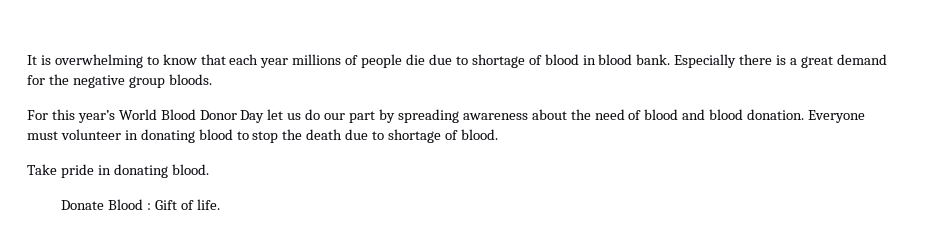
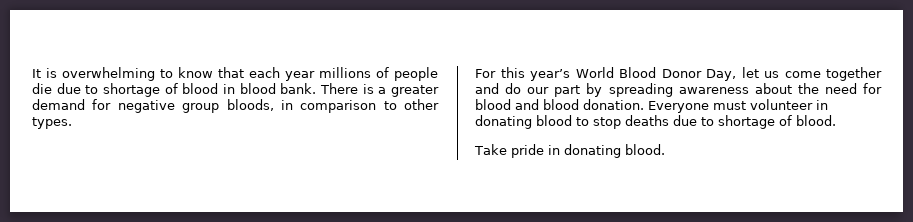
[674,54,773,68] Especially there -> [319,83,358,94] There
[800,56,833,68] great -> [391,85,439,97] greater
[48,74,69,85] the -> (112, 104) none
[168,74,212,85] bloods. -> [226,99,439,113] [32,117,72,129] bloods, in comparison to other types.
[240,110,265,123] Day -> [706,69,736,81] Day,
(302, 116) none -> [784,67,882,81] [475,83,499,94] come together and
[628,110,642,120] of -> [863,83,883,94] for
[282,129,343,140] the death -> [625,115,669,126] deaths
[60,199,220,210] // Donate Blood : Gift of life. -> (665, 149) none

